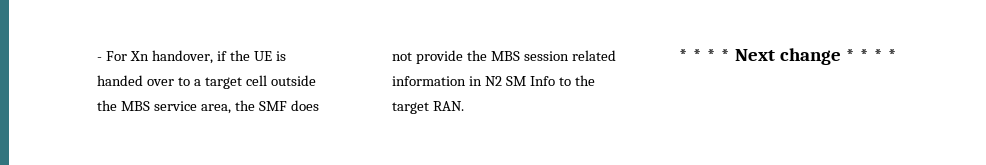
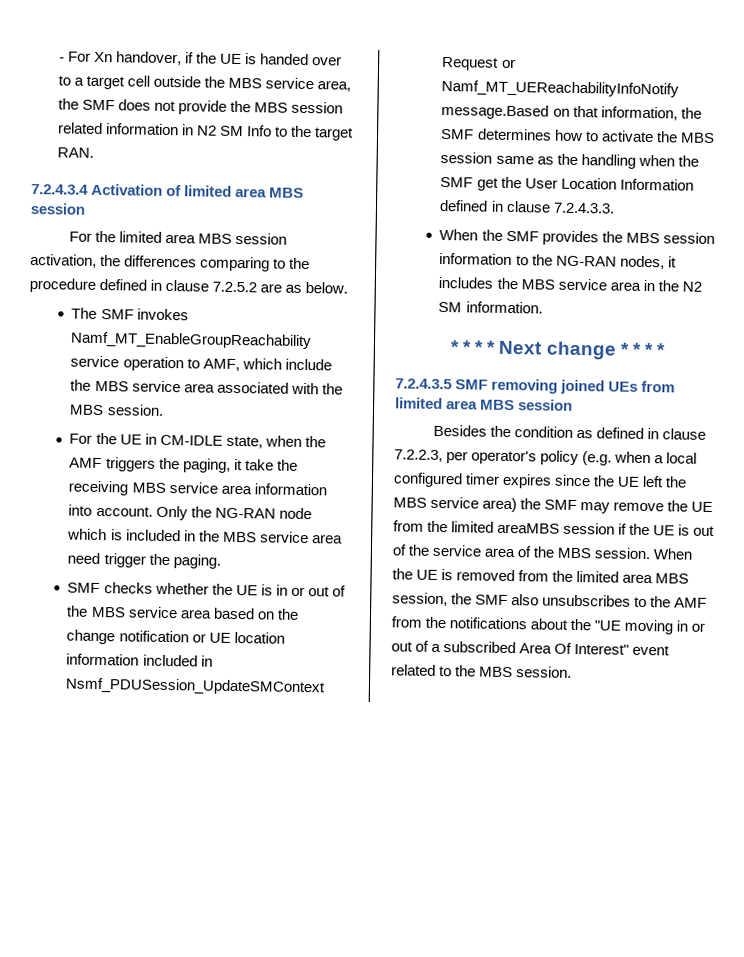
(465, 106) none -> [31,183,305,198] [30,202,85,215] [68,230,287,245] [30,253,311,272] [29,277,349,294] [71,307,189,321] [70,331,313,350] [70,355,332,372] [70,379,343,395] [69,404,164,416] [69,432,326,449] [69,457,298,473] [68,480,327,496] [68,504,312,521] [67,528,343,544] [67,552,221,569] [67,582,346,597] [66,605,299,620] [66,629,285,645] [66,653,213,667] [65,677,327,696] [441,56,516,71] [441,79,680,98] [441,103,702,121] [440,128,715,143] [440,151,699,169] [440,176,694,191] [439,199,615,214] [439,228,715,246] [439,252,677,270] [438,276,702,292] [438,301,543,314] // 7.2.4.3.4 Activation of limited area MBS session // For the limited area MBS session activation, the differences comparing to the procedure defined in clause 7.2.5.2 are as below. // The SMF invokes Namf_MT_EnableGroupReachability service operation to AMF, which include the MBS service area associated with the MBS session. // For the UE in CM-IDLE state, when the AMF triggers the paging, it take the receiving MBS service area information into account. Only the NG-RAN node which is included in the MBS service area need trigger the paging. // SMF checks whether the UE is in or out of the MBS service area based on the change notification or UE location information included in Nsmf_PDUSession_UpdateSMContext Request or Namf_MT_UEReachabilityInfoNotify message.Based on that information, the SMF determines how to activate the MBS session same as the handling when the SMF get the User Location Information defined in clause 7.2.4.3.3. // When the SMF provides the MBS session information to the NG-RAN nodes, it includes the MBS service area in the N2 SM information.
(897, 55) none -> [395,378,676,395] [395,397,574,411] [432,424,706,440] [394,449,698,466] [393,472,688,489] [393,496,714,514] [393,520,716,537] [392,544,694,560] [392,568,690,584] [392,592,708,608] [391,616,706,635] [391,640,671,656] [391,664,573,678] // 7.2.4.3.5 SMF removing joined UEs from limited area MBS session // Besides the condition as defined in clause 7.2.2.3, per operator's policy (e.g. when a local configured timer expires since the UE left the MBS service area) the SMF may remove the UE from the limited areaMBS session if the UE is out of the service area of the MBS session. When the UE is removed from the limited area MBS session, the SMF also unsubscribes to the AMF from the notifications about the "UE moving in or out of a subscribed Area Of Interest" event related to the MBS session.

